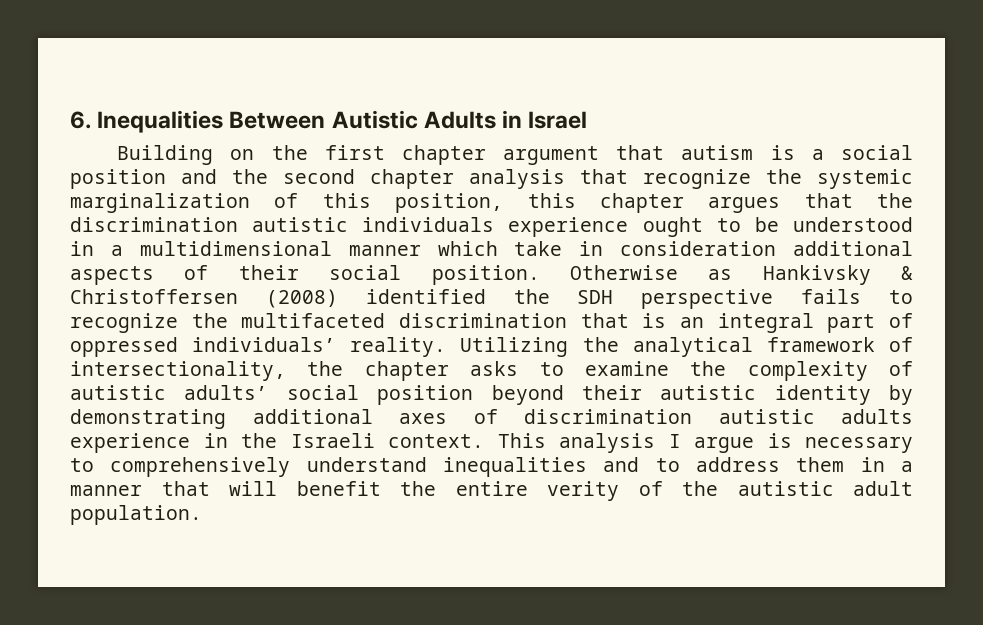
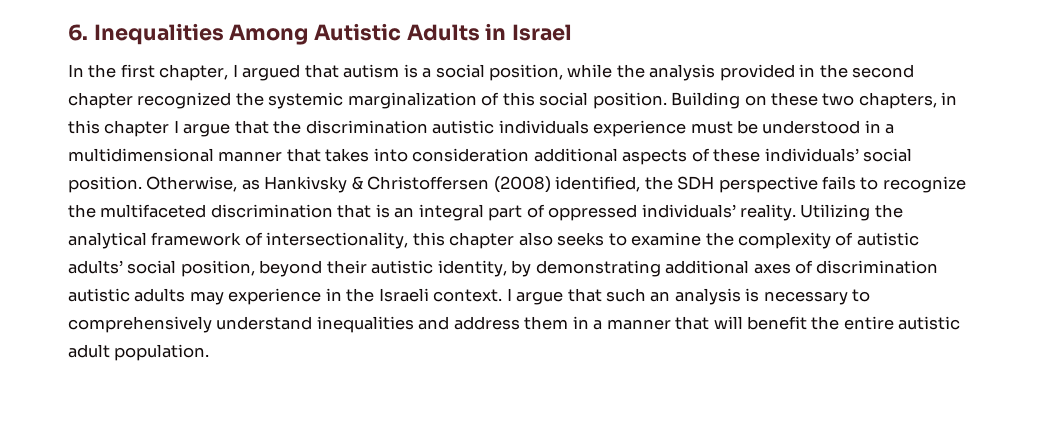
[229,111,326,129] Between -> [229,24,309,45] Among
[117,145,600,165] Building on the first chapter argument -> [68,64,301,81] In the first chapter, I argued
[70,169,751,189] position and the second chapter analysis that recognize -> [489,64,915,81] [68,92,232,109] position, while the analysis provided in the second chapter recognized
[395,193,781,213] position, this chapter argues -> [539,92,958,109] [68,120,231,137] social position. Building on these two chapters, in this chapter I argue
[642,217,741,237] ought to -> [690,121,733,134] must
[437,241,604,256] which take in -> [286,148,408,162] that takes into
[238,265,678,285] their social position. Otherwise -> [713,148,913,162] [68,176,238,193] these individuals’ social position. Otherwise,
[365,289,486,304] identified -> [555,176,641,192] identified,
[307,361,519,381] the chapter asks -> [412,232,605,249] this chapter also seeks
[377,385,474,405] position -> [180,260,255,277] position,
[774,385,871,405] identity -> [437,260,507,277] identity,
(913, 416) none -> [189,291,224,305] may
[497,433,754,453] This analysis I argue -> [506,288,741,305] I argue that such an analysis
[655,458,680,472] to -> (450, 323) none
[547,481,718,501] verity of the -> (894, 323) none

